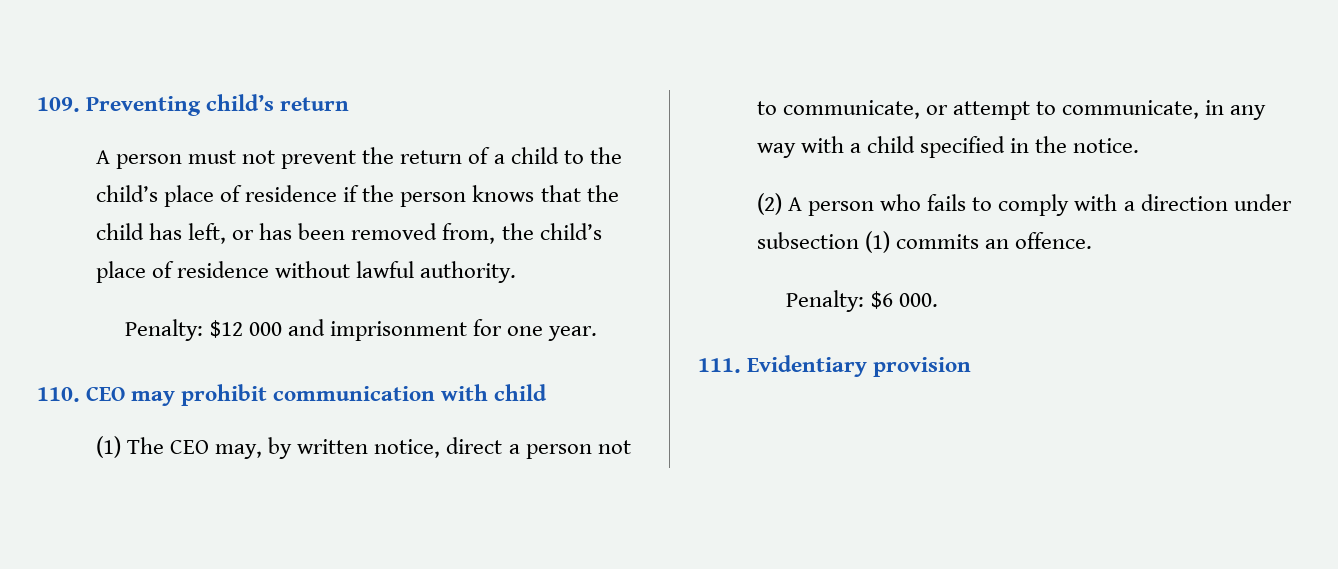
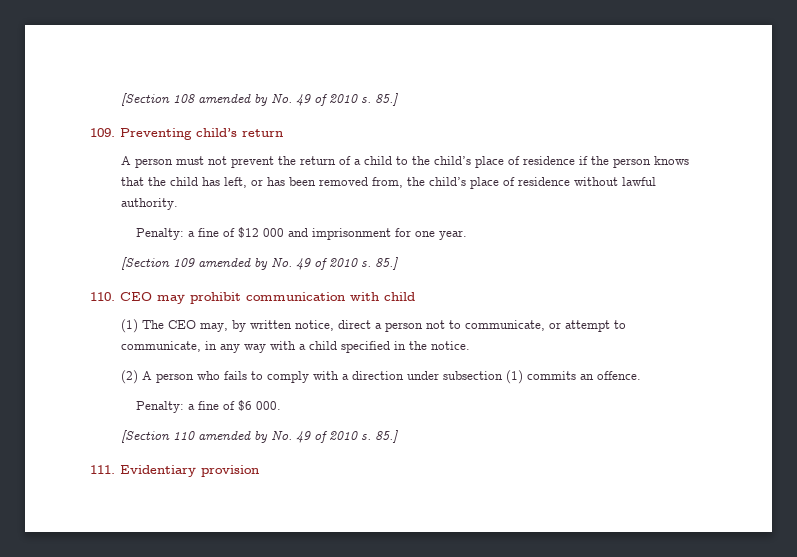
(37, 104) none -> [120,93,398,106] [Section 108 amended by No. 49 of 2010 s. 85.] //
(204, 330) none -> [188,228,236,237] a fine of
(597, 333) none -> [120,257,398,270] // [Section 109 amended by No. 49 of 2010 s. 85.]
(865, 301) none -> [188,401,236,410] a fine of
(938, 300) none -> [120,430,398,443] // [Section 110 amended by No. 49 of 2010 s. 85.]

